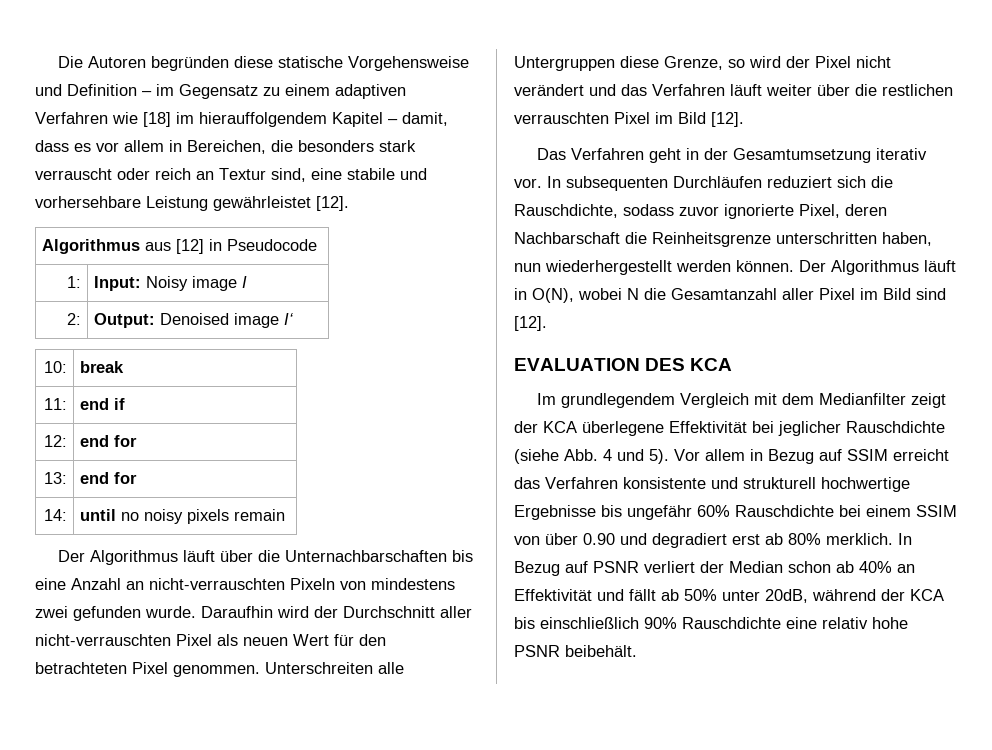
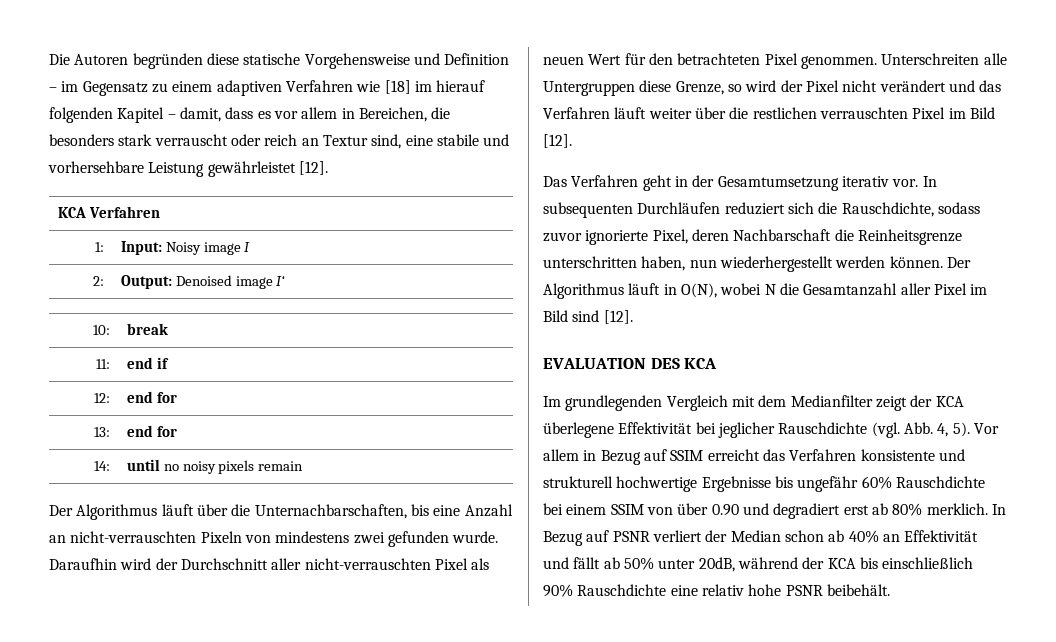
[199,112,327,127] hierauffolgendem -> [436,80,486,92] [49,107,113,123] hierauf folgenden
[42,239,318,254] Algorithmus aus [12] in Pseudocode -> [57,206,160,218] KCA Verfahren
[285,550,448,562] Unternachbarschaften -> [254,504,407,519] Unternachbarschaften,
[561,393,676,408] grundlegendem -> [565,395,663,411] grundlegenden
[514,449,644,464] (siehe Abb. 4 und -> [871,422,949,438] (vgl. Abb. 4,

